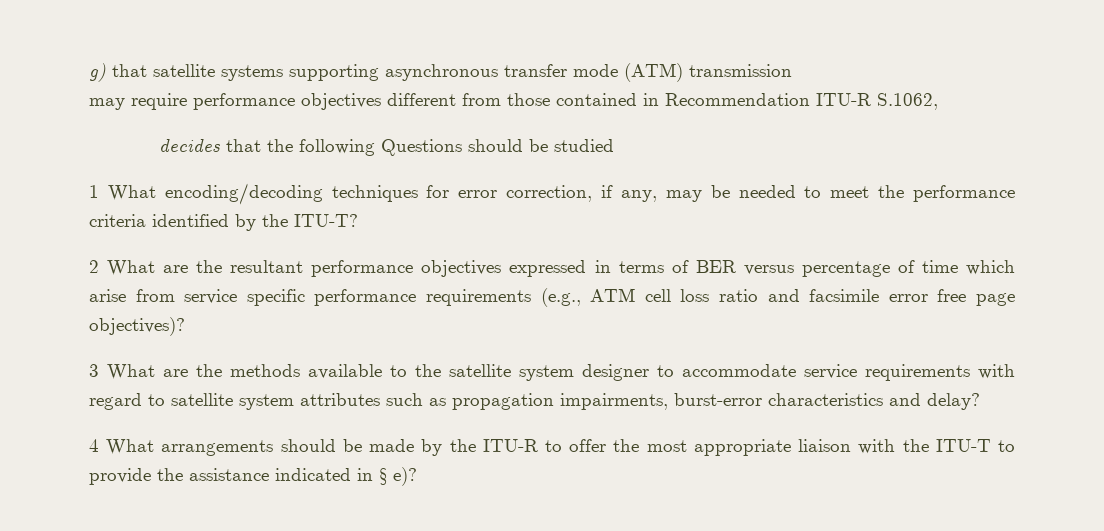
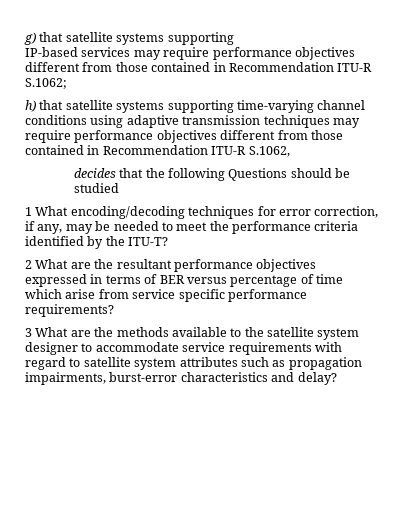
[385,63,683,82] asynchronous transfer mode (ATM) -> [25,47,355,60] [25,62,373,72] [25,78,67,89] [25,100,366,113] [25,115,179,128] // IP-based services may require performance objectives different from those contained in Recommendation ITU-R S.1062; // h) that satellite systems supporting time-varying channel conditions using adaptive
(792, 70) // -> [263,115,330,128] techniques
[426,288,1016,307] [89,317,185,336] requirements (e.g., ATM cell loss ratio and facsimile error free page objectives)? -> [25,304,114,317] requirements?
[89,439,1015,456] [89,467,417,486] // 4 What arrangements should be made by the ITU-R to offer the most appropriate liaison with the ITU-T to provide the assistance indicated in § e)? -> (337, 378) none

